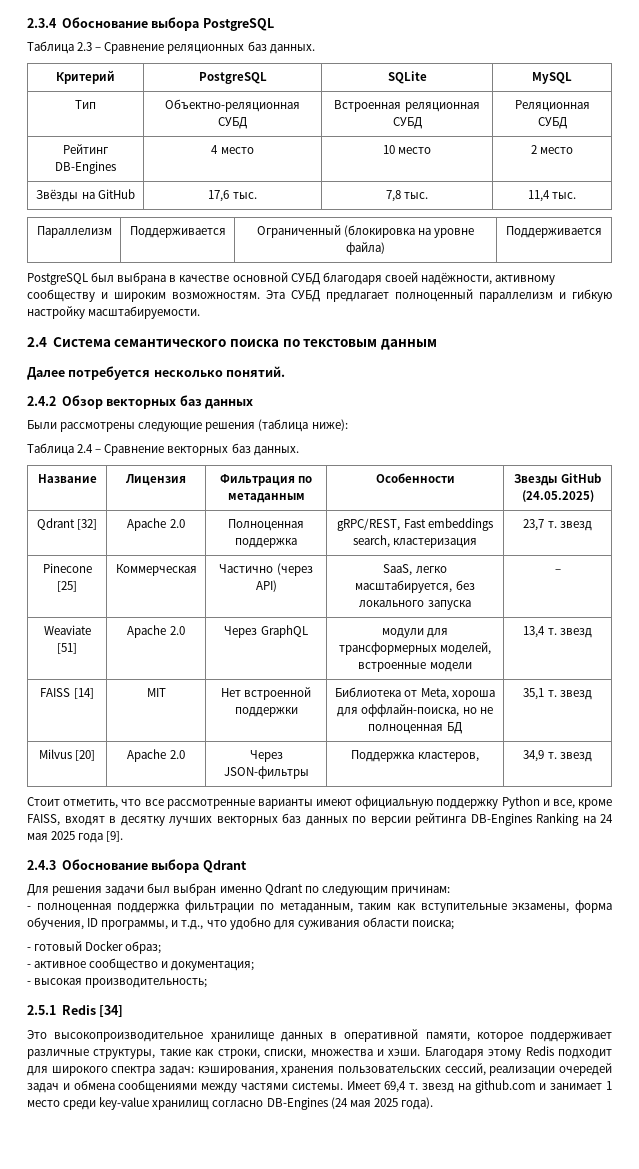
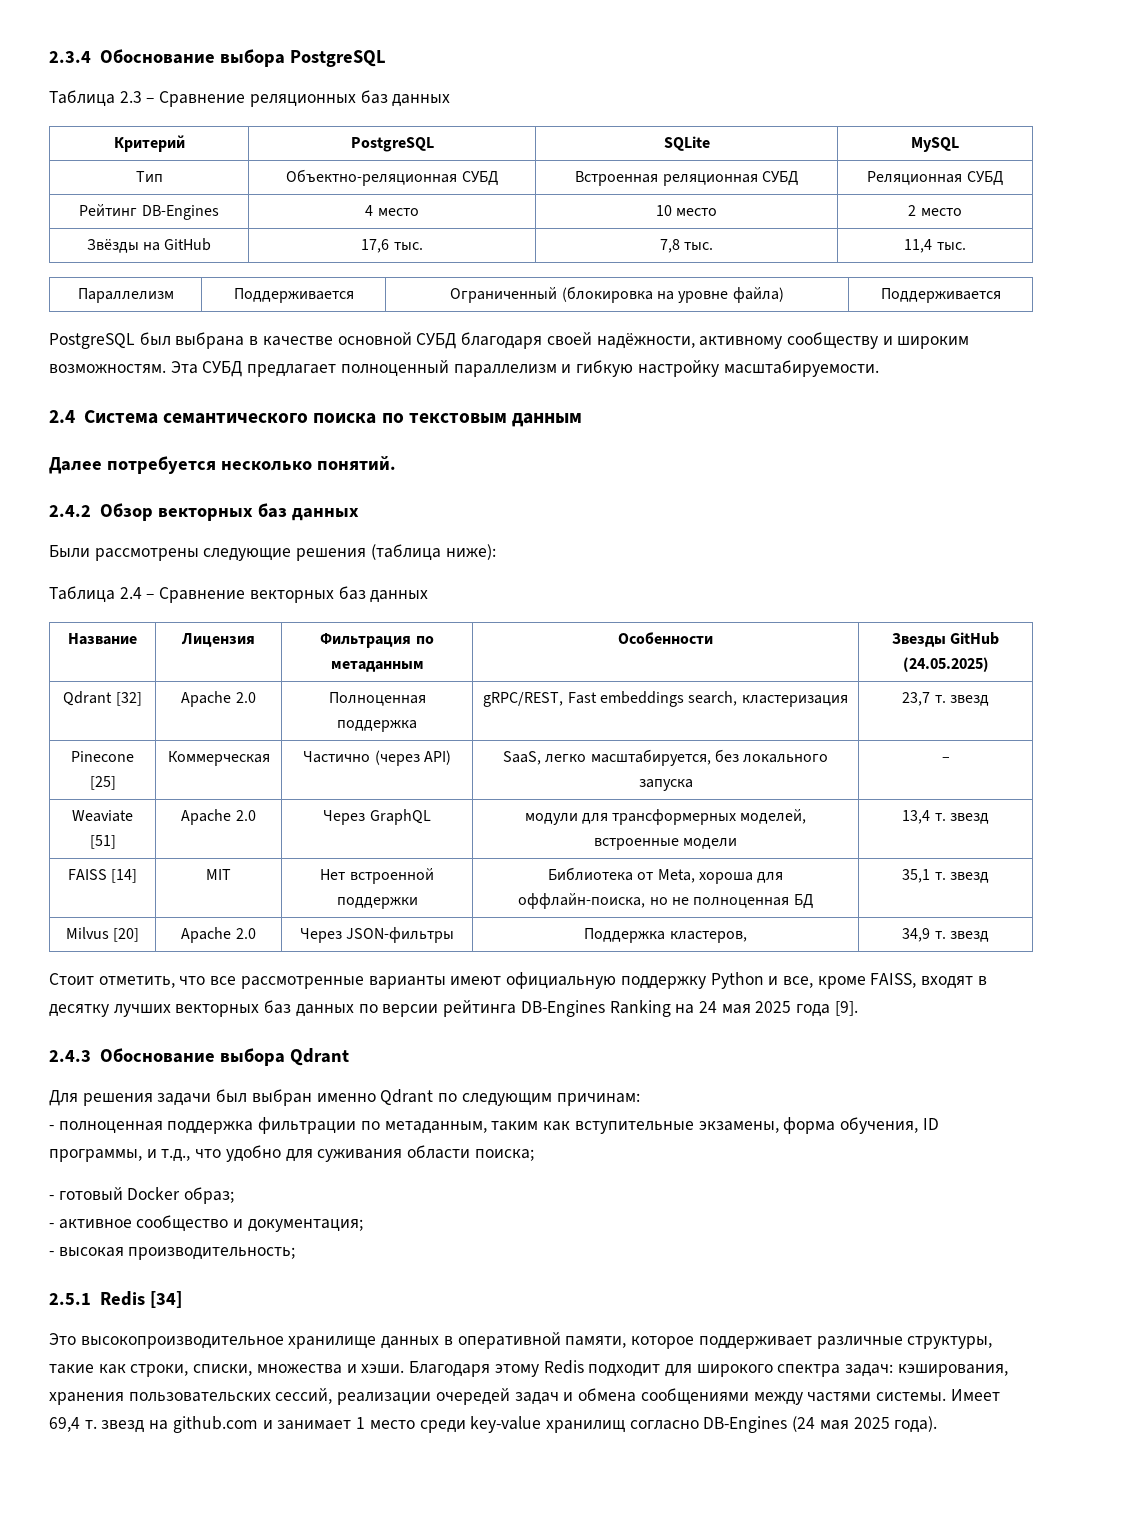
[269,44,315,54] данных. -> [392,94,451,107] данных
[253,446,299,456] данных. -> [370,590,429,603] данных

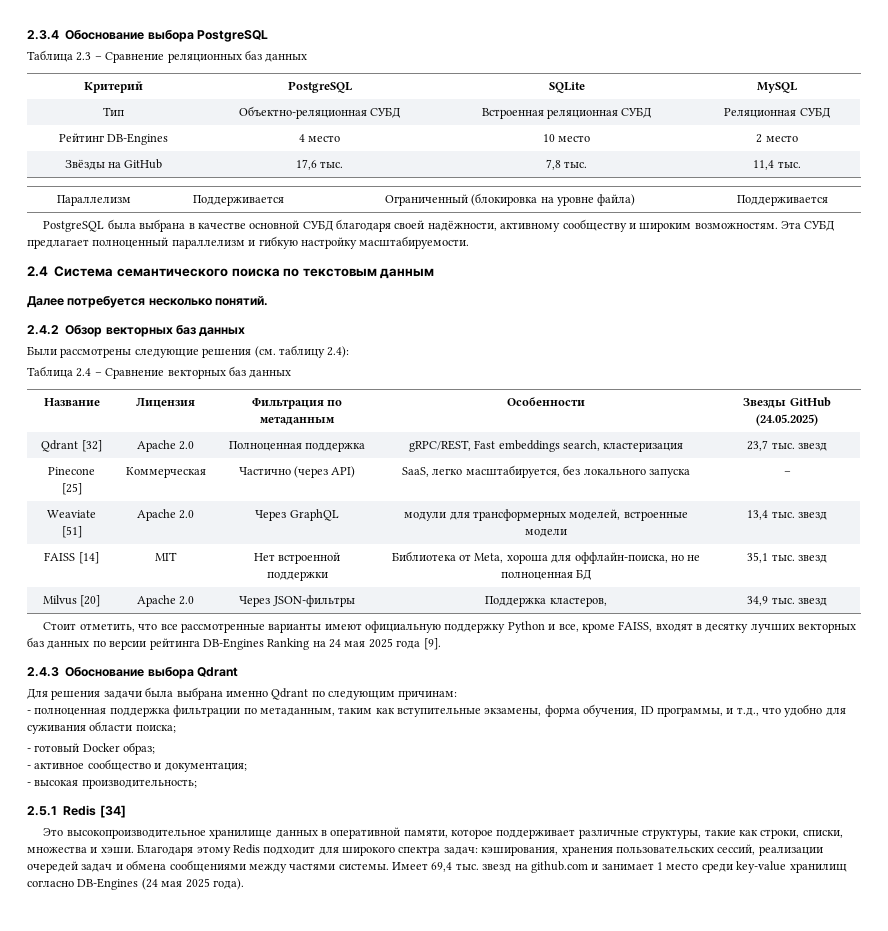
[139,332,171,346] был -> [107,219,136,229] была
[370,544,496,561] (таблица ниже): -> [254,345,350,358] (см. таблицу 2.4):
[934,695,946,703] т. -> [771,442,795,449] тыс.
[934,813,946,821] т. -> [771,511,795,518] тыс.
[934,872,946,880] т. -> [771,554,795,561] тыс.
[934,931,946,939] т. -> [771,597,795,604] тыс.
[216,1089,312,1106] был выбран -> [145,687,223,700] была выбрана
[84,1420,97,1429] т. -> [455,863,479,870] тыс.

